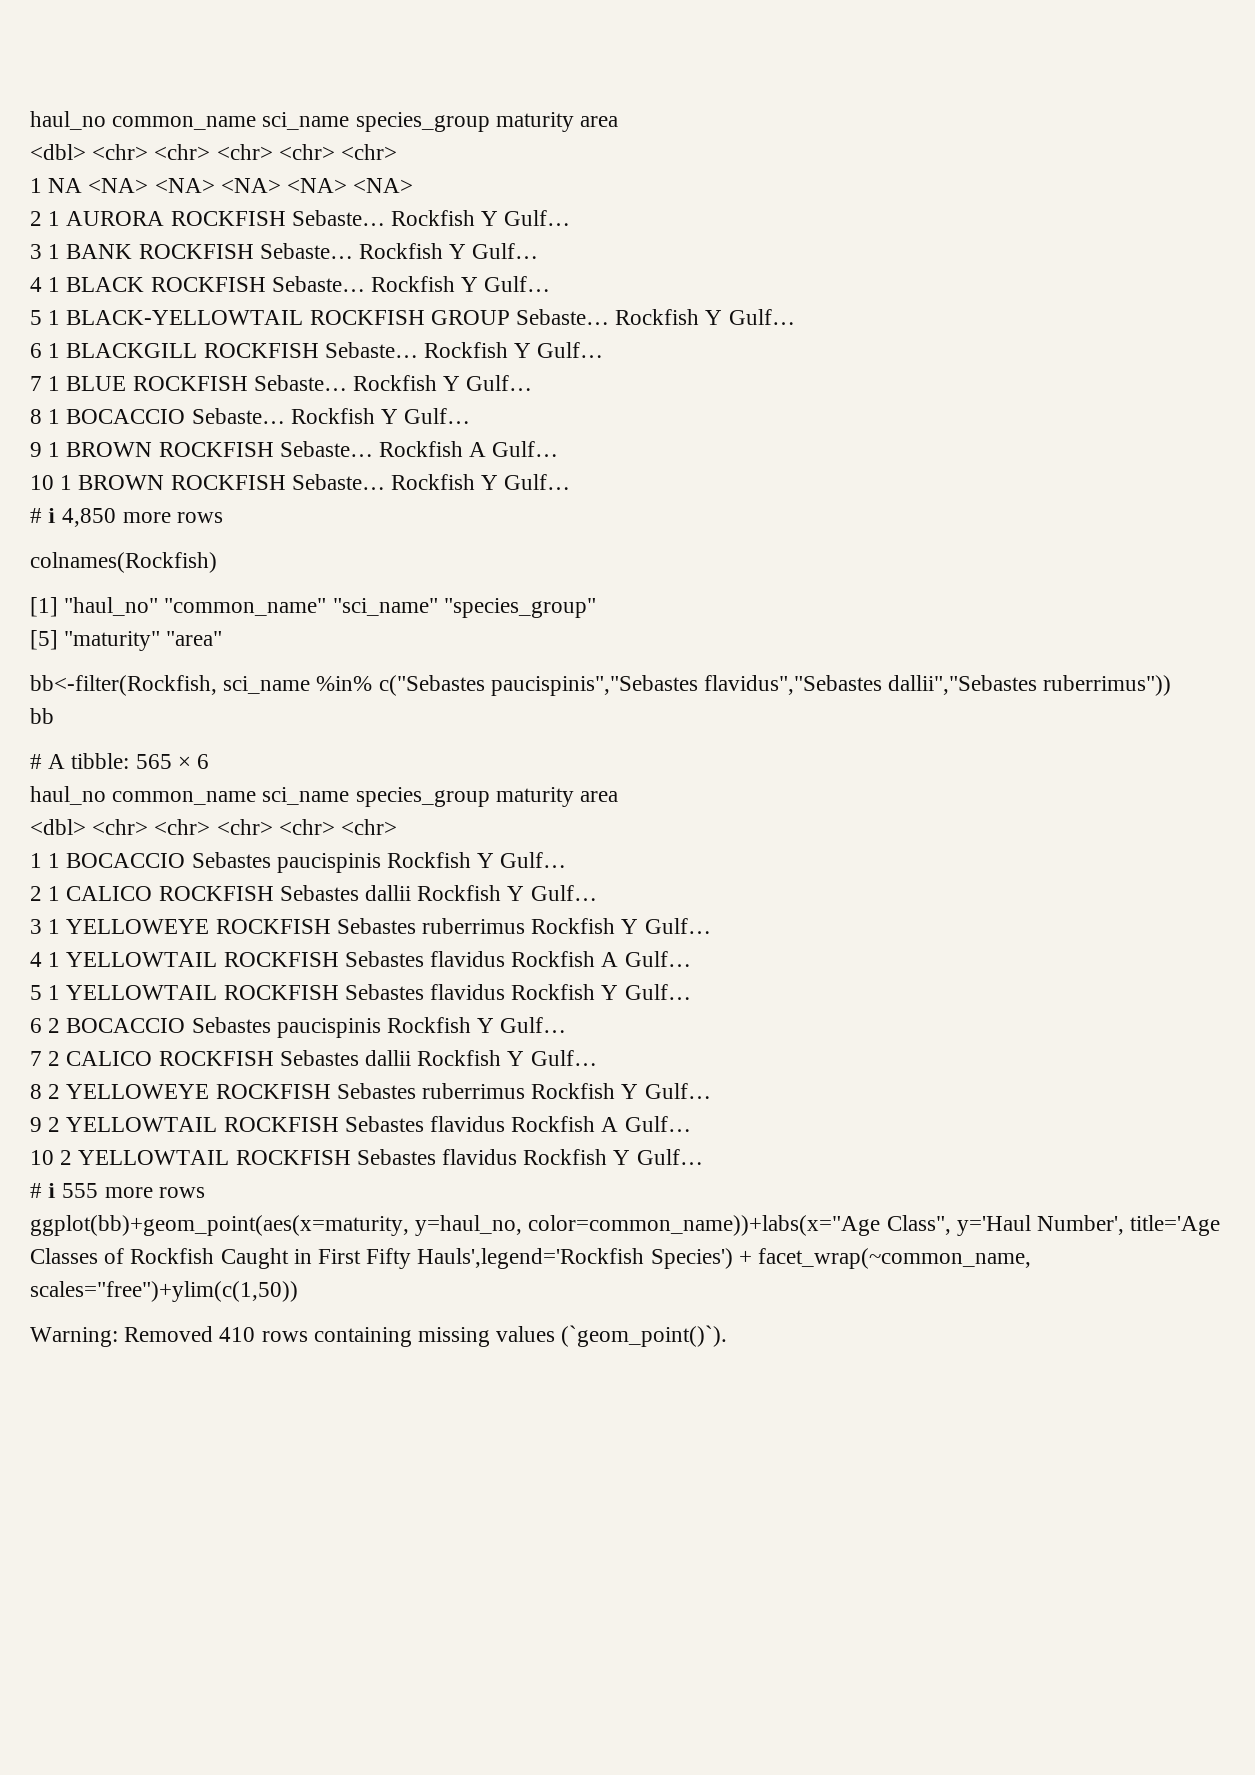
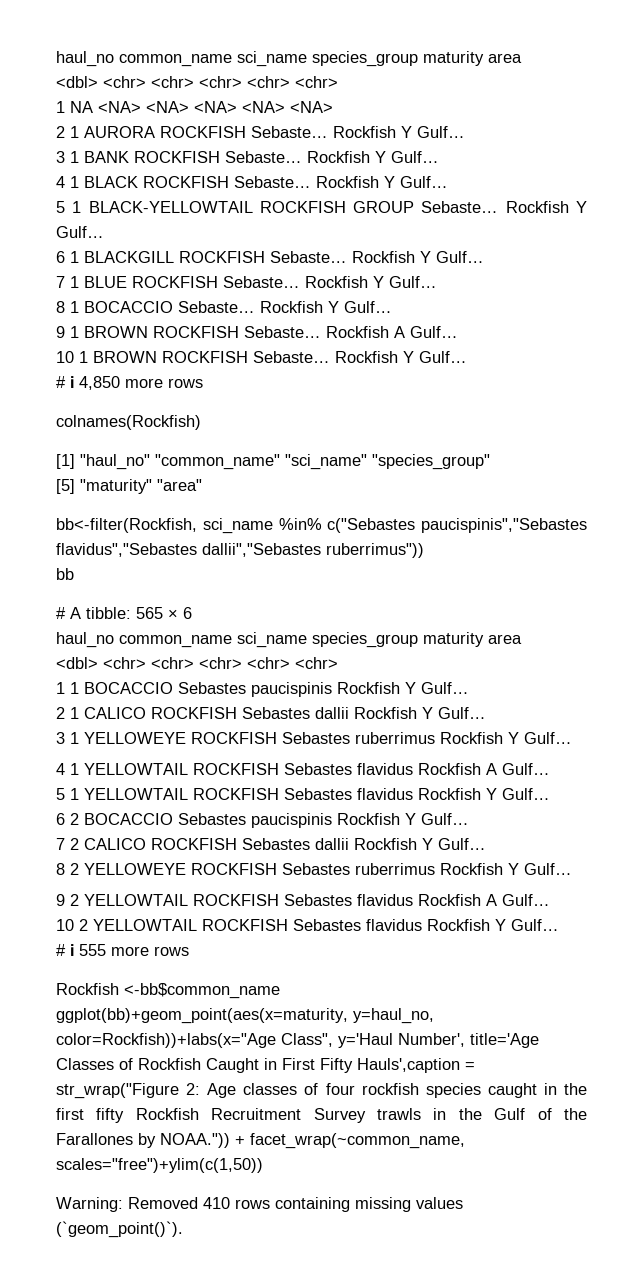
(205, 1192) none -> [56,983,280,999] // Rockfish <-bb$common_name
[528,1215,881,1236] color=common_name))+labs(x="Age -> [56,1033,276,1048] color=Rockfish))+labs(x="Age
[417,1248,733,1269] Hauls',legend='Rockfish Species') -> [357,1058,475,1073] [56,1083,588,1099] [56,1108,587,1123] [56,1133,230,1148] Hauls',caption = str_wrap("Figure 2: Age classes of four rockfish species caught in the first fifty Rockfish Recruitment Survey trawls in the Gulf of the Farallones by NOAA."))

